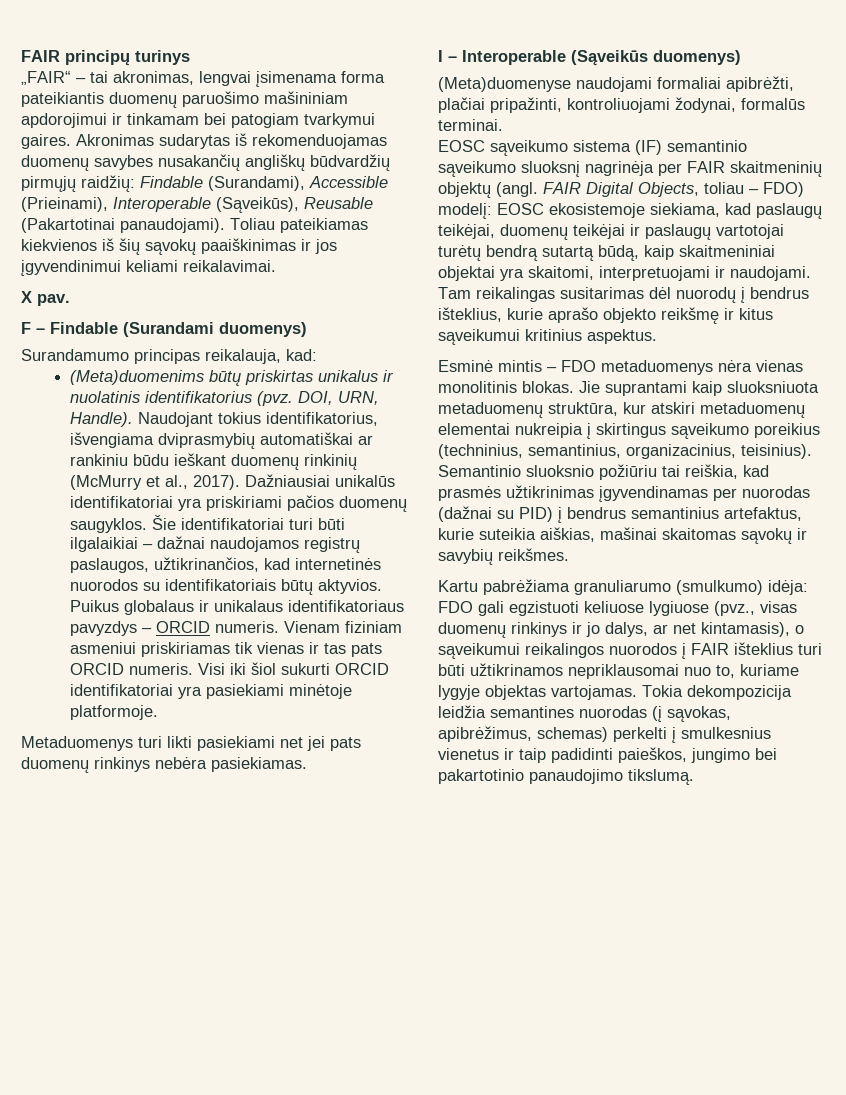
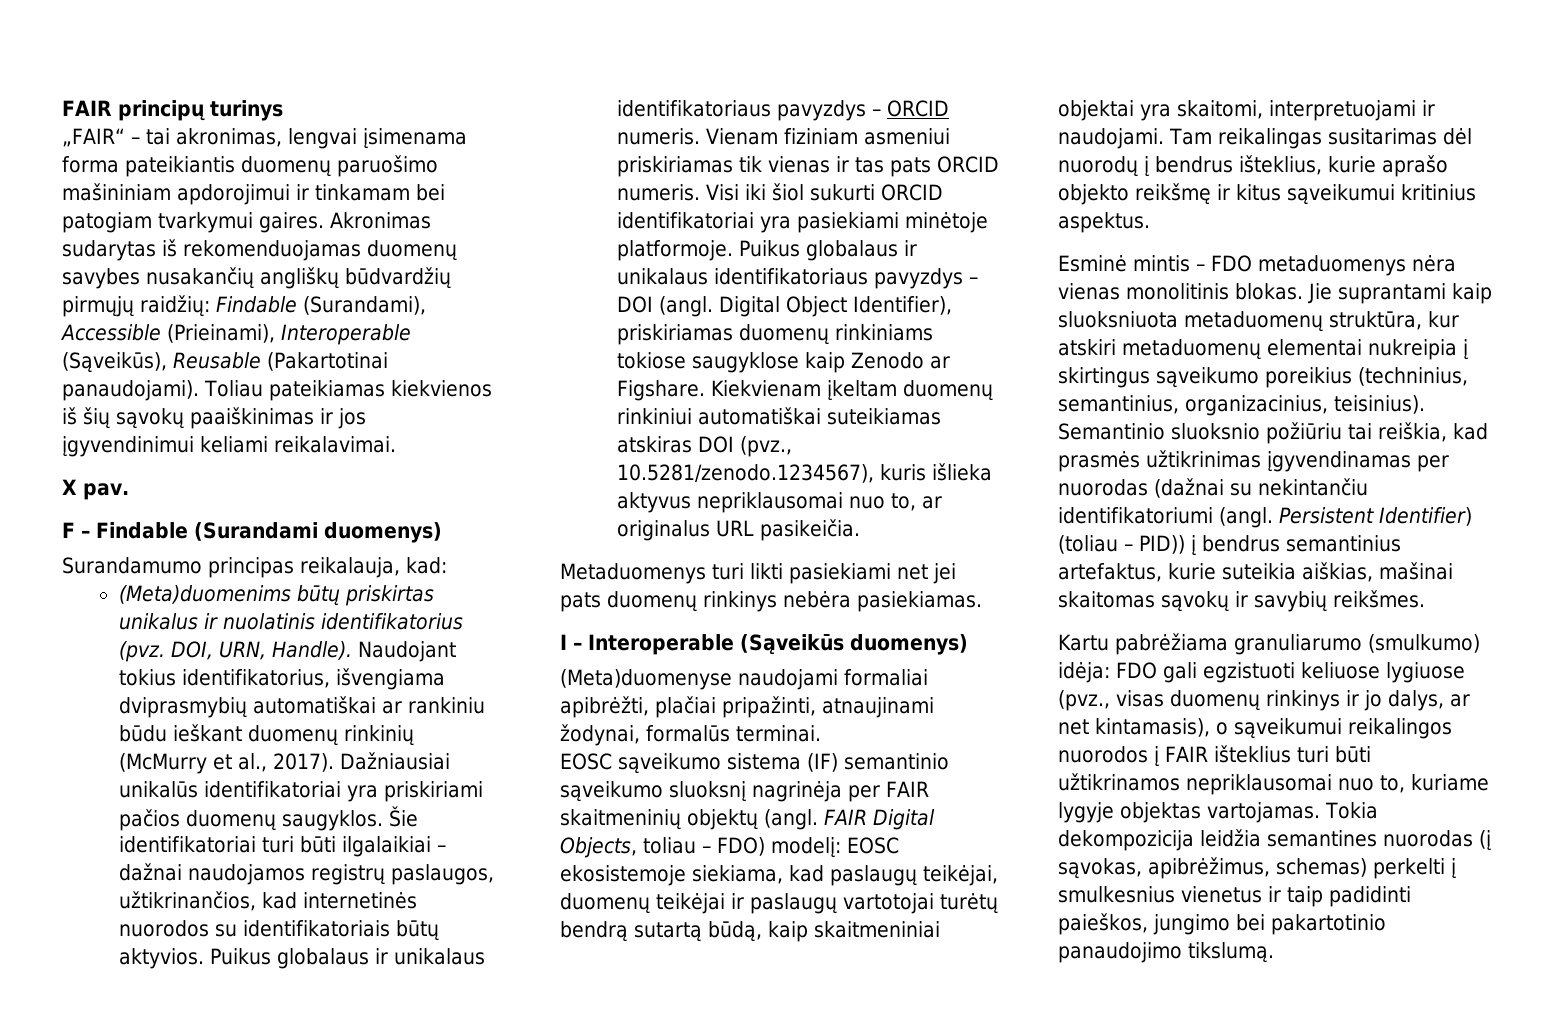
(159, 712) none -> [738,240,917,261] [616,268,978,289] [616,296,952,317] [616,324,933,345] [616,352,950,373] [616,380,993,401] [616,407,941,425] [616,436,792,457] [616,463,992,483] [616,492,942,513] [616,519,860,541] Puikus globalaus ir unikalaus identifikatoriaus pavyzdys – DOI (angl. Digital Object Identifier), priskiriamas duomenų rinkiniams tokiose saugyklose kaip Zenodo ar Figshare. Kiekvienam įkeltam duomenų rinkiniui automatiškai suteikiamas atskiras DOI (pvz., 10.5281/zenodo.1234567), kuris išlieka aktyvus nepriklausomai nuo to, ar originalus URL pasikeičia.
[567,98,670,113] kontroliuojami -> [822,697,934,718] atnaujinami
[519,507,553,522] PID) -> [1258,478,1368,496] [1058,507,1472,528] [1058,535,1185,554] nekintančiu identifikatoriumi (angl. Persistent Identifier) (toliau – PID))

